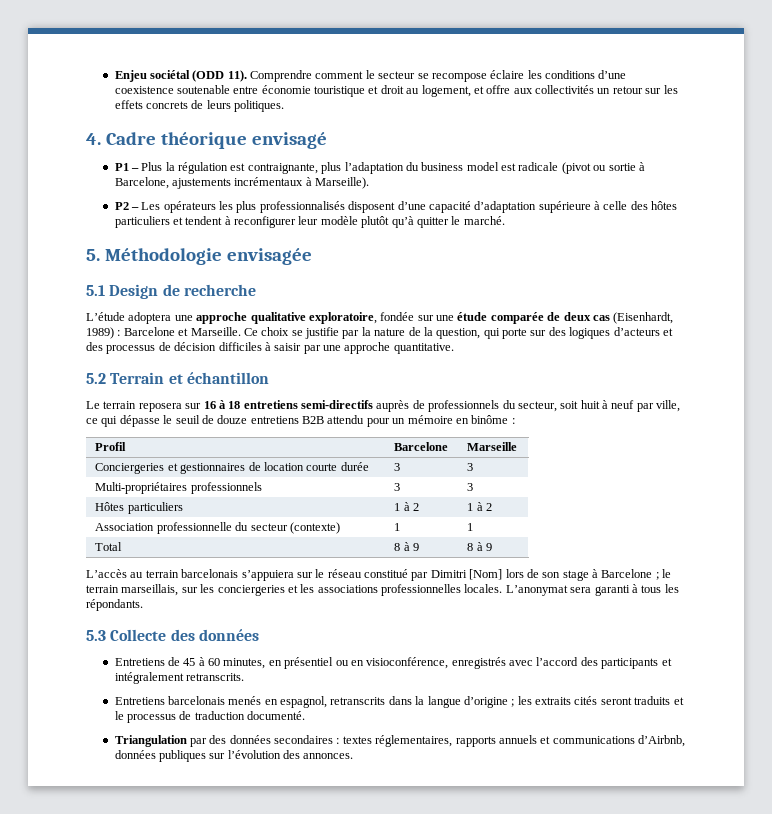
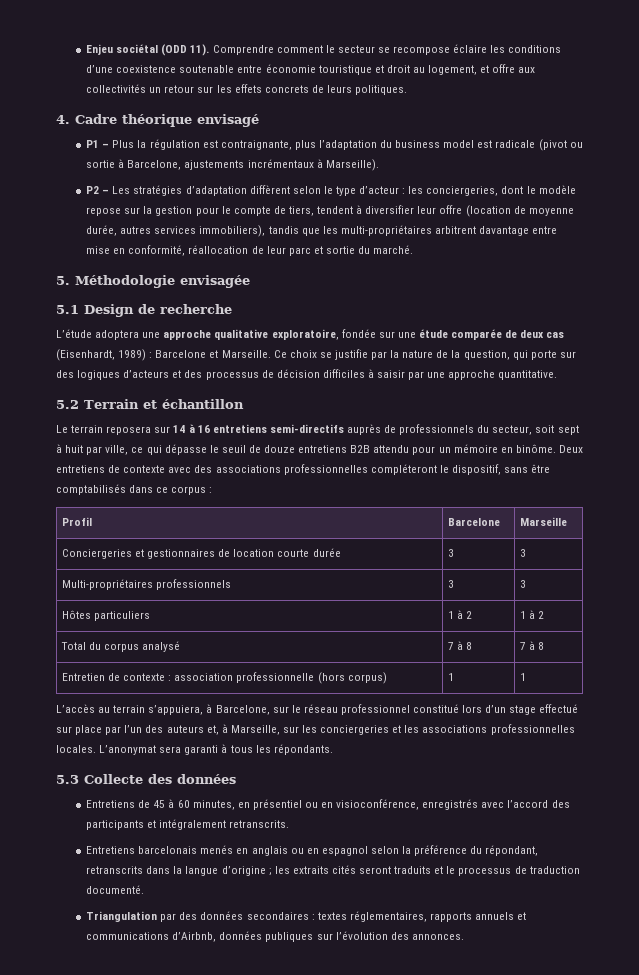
[163,201,678,213] [114,216,461,228] opérateurs les plus professionnalisés disposent d’une capacité d’adaptation supérieure à celle des hôtes particuliers et tendent à reconfigurer leur modèle plutôt qu’à quitter le -> [133,185,576,196] [86,205,574,217] [86,225,558,237] [86,245,371,256] stratégies d’adaptation diffèrent selon le type d’acteur : les conciergeries, dont le modèle repose sur la gestion pour le compte de tiers, tendent à diversifier leur offre (location de moyenne durée, autres services immobiliers), tandis que les multi-propriétaires arbitrent davantage entre mise en conformité, réallocation de leur parc et sortie du
[203,400,241,409] 16 à 18 -> [173,424,210,433] 14 à 16
[580,400,635,409] huit à neuf -> [557,425,579,435] [56,444,84,453] sept à huit
[471,415,509,424] binôme -> [515,444,583,453] [56,464,551,475] [56,484,207,495] binôme. Deux entretiens de contexte avec des associations professionnelles compléteront le dispositif, sans être comptabilisés dans ce corpus
[95,522,340,534] [394,523,401,531] [467,523,474,531] [95,542,123,551] [394,542,420,551] [467,542,493,551] [86,569,672,581] [86,584,179,596] Association professionnelle du secteur (contexte) | 1 | 1 // Total | 8 à 9 | 8 à 9 // L’accès au terrain barcelonais s’appuiera sur le réseau constitué par Dimitri [Nom] lors de son stage à Barcelone ; le terrain marseillais, -> [60,641,181,652] [447,641,473,650] [519,641,545,650] [61,672,387,684] [447,673,454,681] [519,673,526,681] [56,704,579,715] [56,724,280,735] Total du corpus analysé | 7 à 8 | 7 à 8 // Entretien de contexte : association professionnelle (hors corpus) | 1 | 1 // L’accès au terrain s’appuiera, à Barcelone, sur le réseau professionnel constitué lors d’un stage effectué sur place par l’un des auteurs et, à Marseille,
[280,696,328,708] espagnol, -> [251,845,539,856] anglais ou en espagnol selon la préférence du répondant,

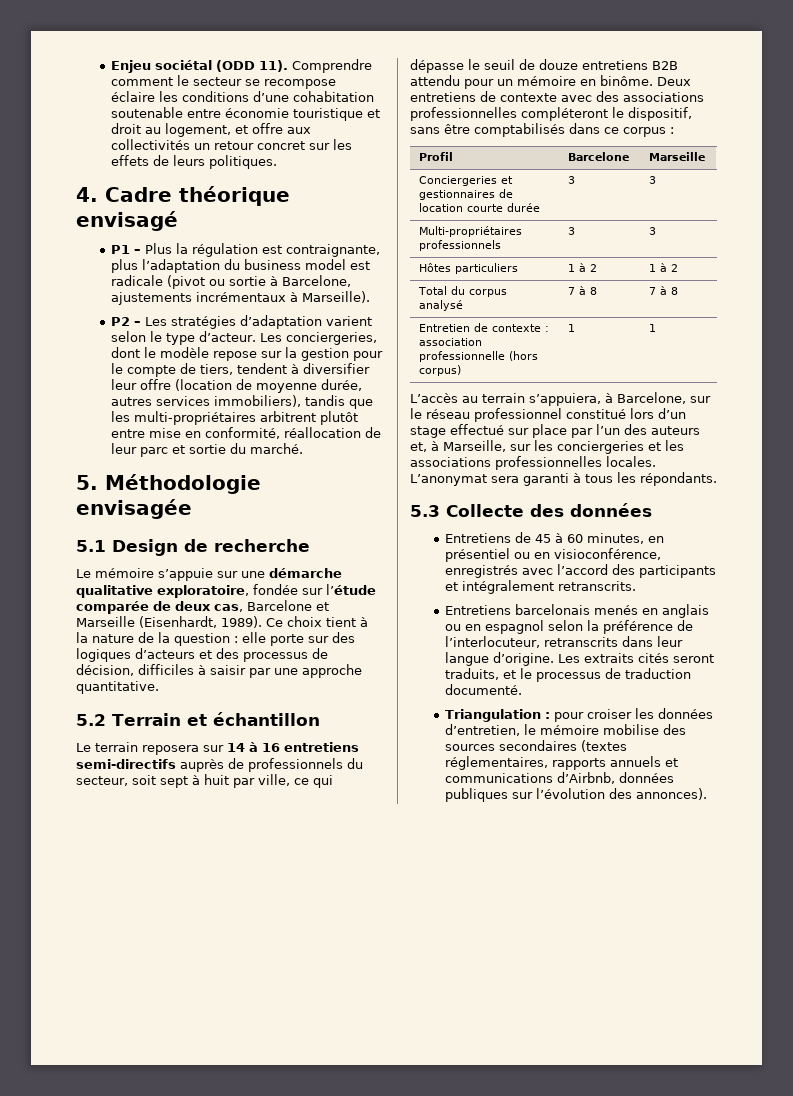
[116,65,177,73] coexistence -> [293,91,375,102] cohabitation
(195, 89) none -> [257,141,306,150] concret
[264,85,309,93] concrets -> (150, 160) none
[249,185,290,194] diffèrent -> [326,316,373,326] varient
[359,186,424,194] d’acteur : les -> [199,331,283,342] d’acteur. Les
[479,226,530,236] davantage -> [320,411,359,425] plutôt
[56,329,212,340] L’étude adoptera une approche -> [76,568,342,581] Le mémoire s’appuie sur une démarche
[397,329,448,338] une étude -> [326,584,376,595] l’étude
[546,332,565,338] [56,349,388,361] cas (Eisenhardt, 1989) : Barcelone et Marseille. Ce choix se justifie par -> [214,600,329,612] [76,616,368,628] cas, Barcelone et Marseille (Eisenhardt, 1989). Ce choix tient à
[463,350,528,360] question, qui -> [174,632,266,646] question : elle
[276,369,320,378] décision -> [76,664,134,676] décision,
[470,845,539,856] [86,866,290,876] du répondant, retranscrits dans la langue d’origine ; les -> [677,620,694,631] [445,636,684,648] [445,652,581,666] de l’interlocuteur, retranscrits dans leur langue d’origine. Les
[394,866,432,874] traduits -> [445,668,500,680] traduits,
[160,911,347,922] par des données secondaires : textes -> [545,708,714,722] [445,724,687,736] [445,740,628,752] : pour croiser les données d’entretien, le mémoire mobilise des sources secondaires (textes
[411,934,464,940] annonces. -> [636,788,708,800] annonces).

